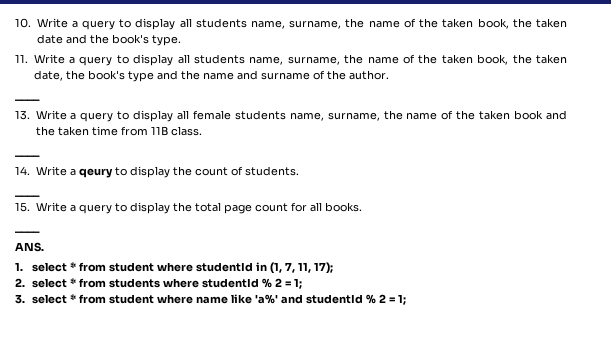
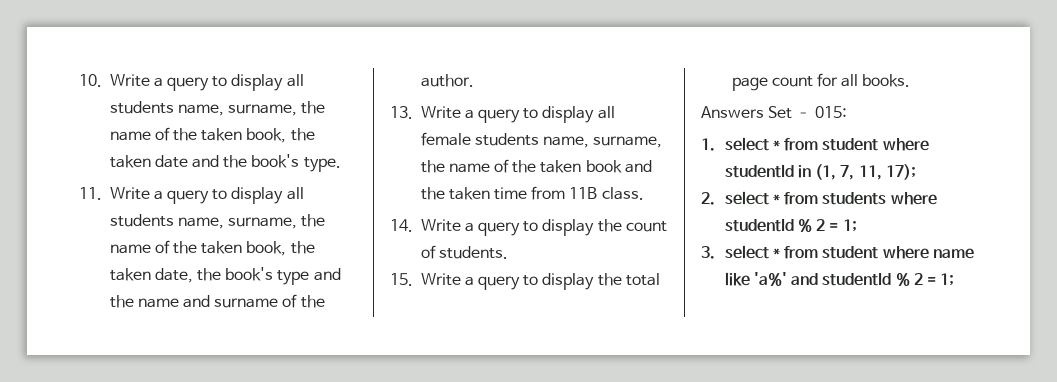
[15,99,40,101] // ____ -> (474, 80) none
[15,155,40,157] // ____ -> (644, 193) none
[78,168,113,178] qeury -> [478,222,521,236] query
[15,195,40,197] // ____ -> (508, 252) none
[15,231,40,233] [15,242,44,252] ____ // ANS. -> [701,106,847,119] Answers Set – 015:

